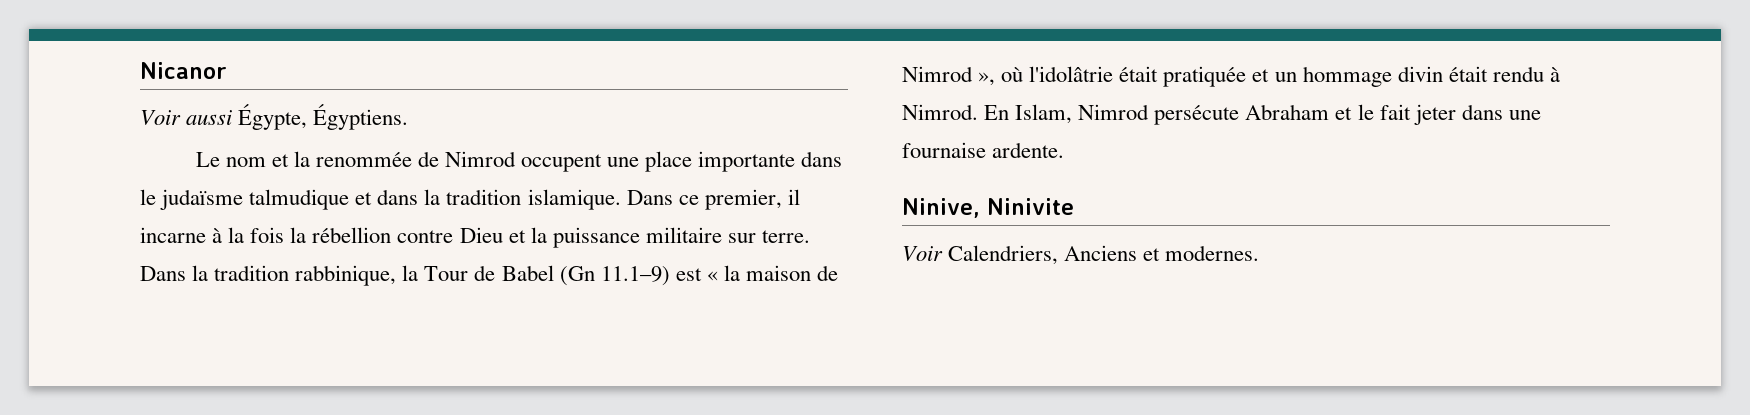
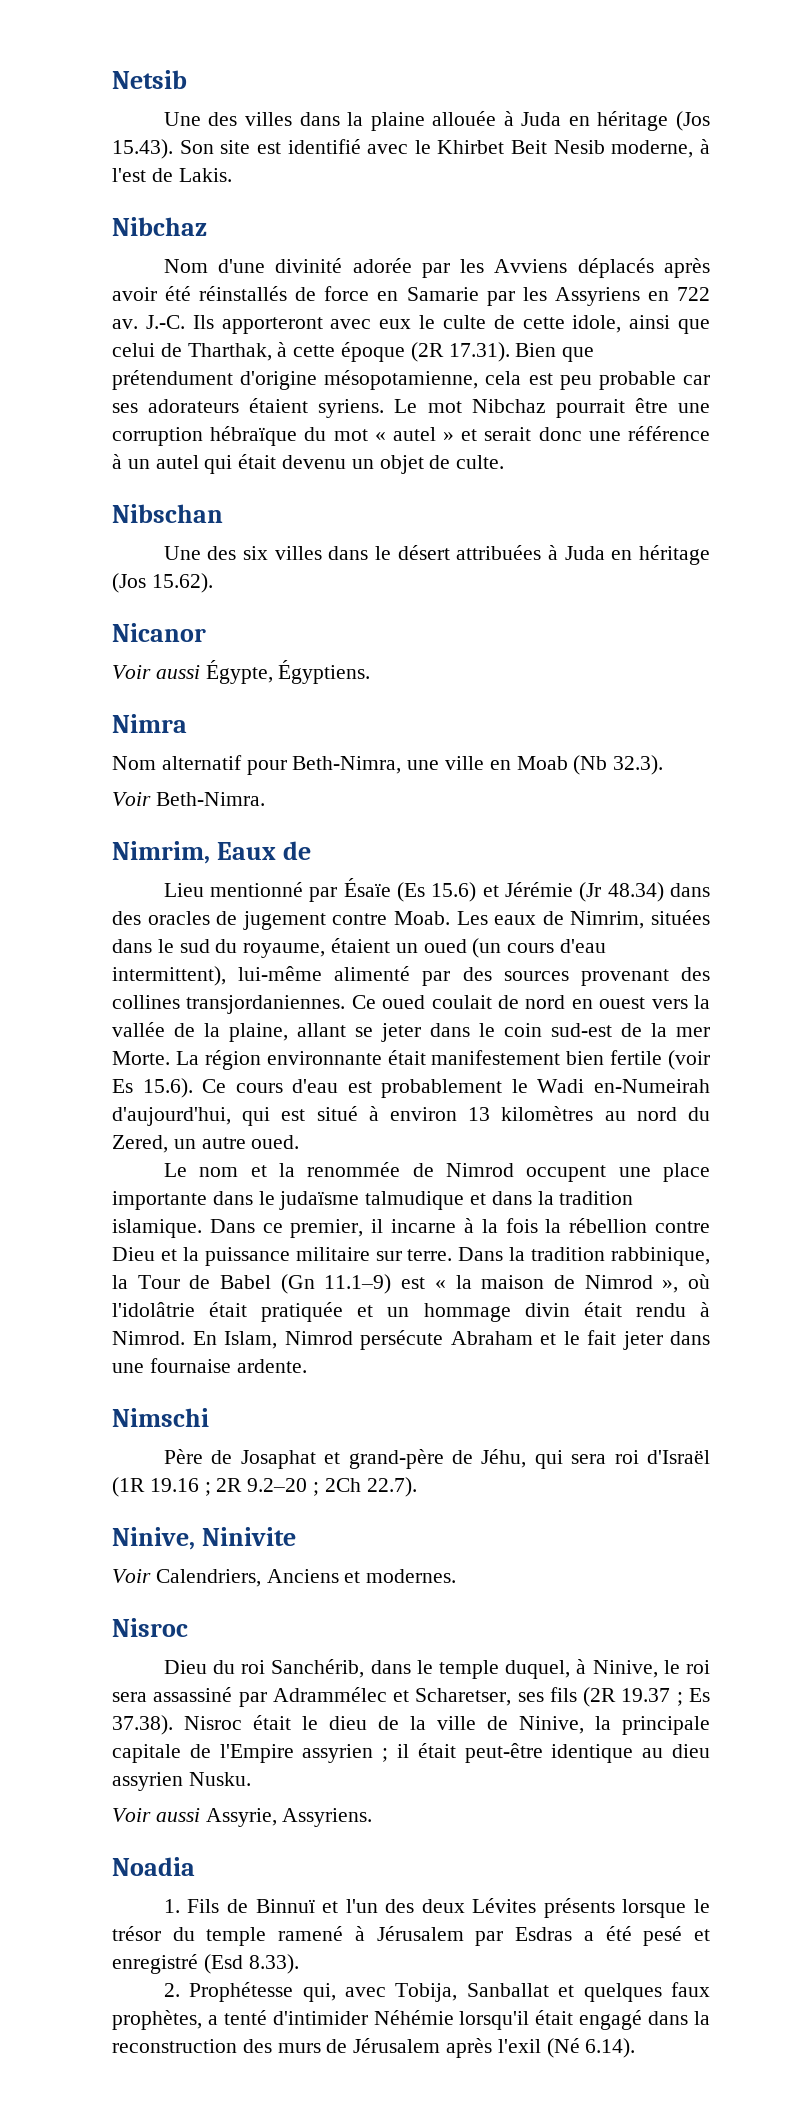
(140, 70) none -> [112,70,187,89] [163,111,710,131] [112,139,710,159] [112,168,232,182] [112,217,207,236] [163,258,710,278] [112,286,710,306] [112,315,710,334] [112,342,595,362] [112,370,710,390] [112,398,710,418] [112,426,710,446] [112,454,505,474] [112,504,223,523] [163,545,711,565] [112,573,213,593] Netsib // Une des villes dans la plaine allouée à Juda en héritage (Jos 15.43). Son site est identifié avec le Khirbet Beit Nesib moderne, à l'est de Lakis. // Nibchaz // Nom d'une divinité adorée par les Avviens déplacés après avoir été réinstallés de force en Samarie par les Assyriens en 722 av. J.‑C. Ils apporteront avec eux le culte de cette idole, ainsi que celui de Tharthak, à cette époque (2R 17.31). Bien que prétendument d'origine mésopotamienne, cela est peu probable car ses adorateurs étaient syriens. Le mot Nibchaz pourrait être une corruption hébraïque du mot « autel » et serait donc une référence à un autel qui était devenu un objet de culte. // Nibschan // Une des six villes dans le désert attribuées à Juda en héritage (Jos 15.62). //
(409, 117) none -> [112,714,187,733] [112,755,664,775] [112,792,265,806] [112,841,312,864] [163,878,711,902] [112,910,710,930] [112,938,607,958] [112,966,710,986] [112,995,710,1014] [112,1022,710,1042] [112,1050,710,1070] [112,1078,710,1098] [112,1106,711,1126] [112,1135,300,1153] // Nimra // Nom alternatif pour Beth-Nimra, une ville en Moab (Nb 32.3). // Voir Beth-Nimra. // Nimrim, Eaux de // Lieu mentionné par Ésaïe (Es 15.6) et Jérémie (Jr 48.34) dans des oracles de jugement contre Moab. Les eaux de Nimrim, situées dans le sud du royaume, étaient un oued (un cours d'eau intermittent), lui-même alimenté par des sources provenant des collines transjordaniennes. Ce oued coulait de nord en ouest vers la vallée de la plaine, allant se jeter dans le coin sud-est de la mer Morte. La région environnante était manifestement bien fertile (voir Es 15.6). Ce cours d'eau est probablement le Wadi en-Numeirah d'aujourd'hui, qui est situé à environ 13 kilomètres au nord du Zered, un autre oued.
(1065, 150) none -> [112,1408,209,1427] [163,1449,710,1469] [112,1477,417,1497] // Nimschi // Père de Josaphat et grand-père de Jéhu, qui sera roi d'Israël (1R 19.16 ; 2R 9.2–20 ; 2Ch 22.7).
(1260, 253) none -> [112,1618,188,1637] [163,1659,710,1679] [112,1687,710,1707] [112,1715,710,1735] [112,1743,710,1763] [112,1772,251,1791] [112,1808,373,1827] [112,1857,195,1876] [163,1898,710,1918] [112,1926,711,1946] [112,1954,299,1974] [163,1982,710,2002] [112,2010,711,2030] [112,2038,636,2058] // Nisroc // Dieu du roi Sanchérib, dans le temple duquel, à Ninive, le roi sera assassiné par Adrammélec et Scharetser, ses fils (2R 19.37 ; Es 37.38). Nisroc était le dieu de la ville de Ninive, la principale capitale de l'Empire assyrien ; il était peut-être identique au dieu assyrien Nusku. // Voir aussi Assyrie, Assyriens. // Noadia // 1. Fils de Binnuï et l'un des deux Lévites présents lorsque le trésor du temple ramené à Jérusalem par Esdras a été pesé et enregistré (Esd 8.33). // 2. Prophétesse qui, avec Tobija, Sanballat et quelques faux prophètes, a tenté d'intimider Néhémie lorsqu'il était engagé dans la reconstruction des murs de Jérusalem après l'exil (Né 6.14).

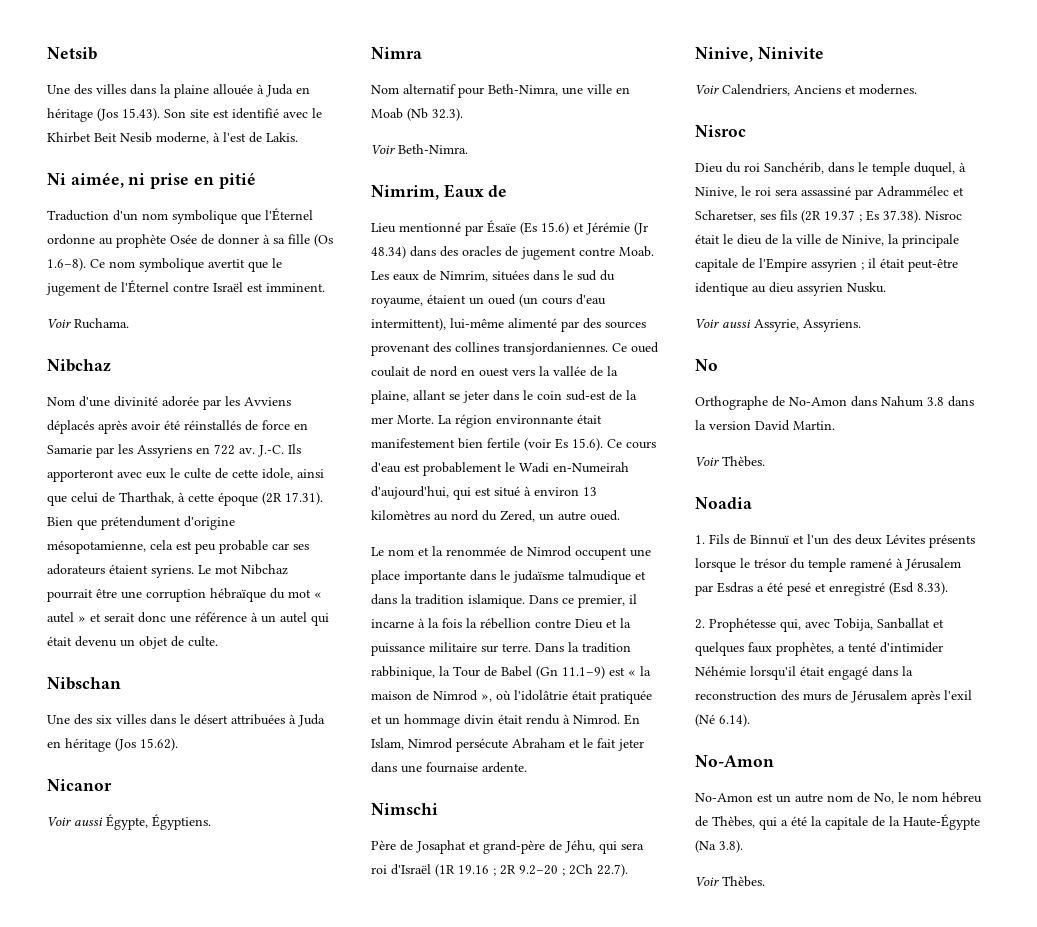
(232, 175) none -> [47,172,256,189] [47,208,313,224] [47,234,333,248] [47,258,282,272] [46,280,325,296] [47,318,129,329] // Ni aimée, ni prise en pitié // Traduction d'un nom symbolique que l'Éternel ordonne au prophète Osée de donner à sa fille (Os 1.6–8). Ce nom symbolique avertit que le jugement de l'Éternel contre Israël est imminent. // Voir Ruchama.
(373, 1817) none -> [695,359,718,371] [695,396,974,410] [695,420,835,431] [695,456,765,467] // No // Orthographe de No-Amon dans Nahum 3.8 dans la version David Martin. // Voir Thèbes.
(636, 2048) none -> [695,755,774,767] [695,792,982,804] [695,814,980,830] [695,840,743,853] [695,876,765,887] // No-Amon // No-Amon est un autre nom de No, le nom hébreu de Thèbes, qui a été la capitale de la Haute-Égypte (Na 3.8). // Voir Thèbes.

